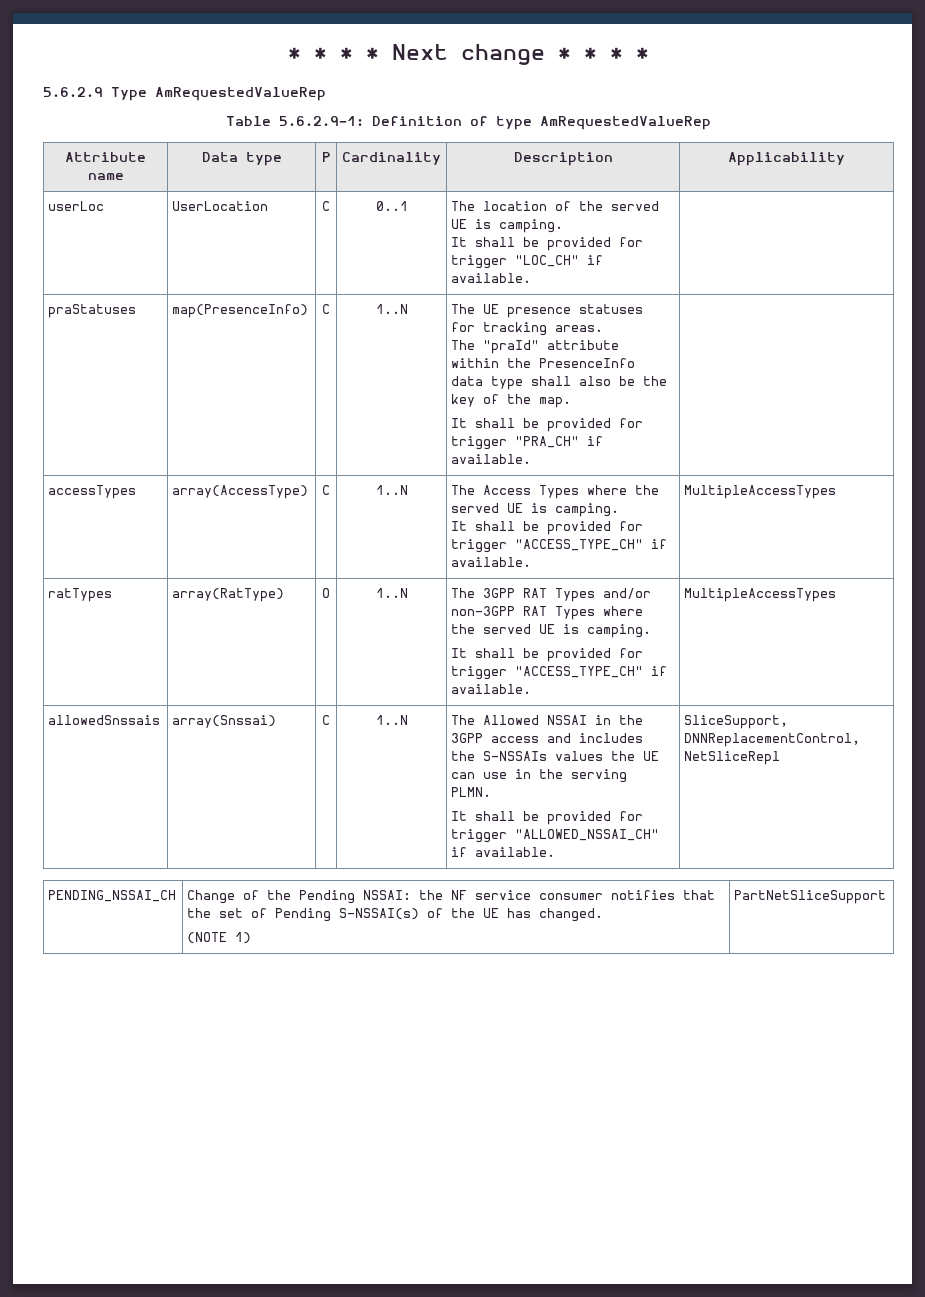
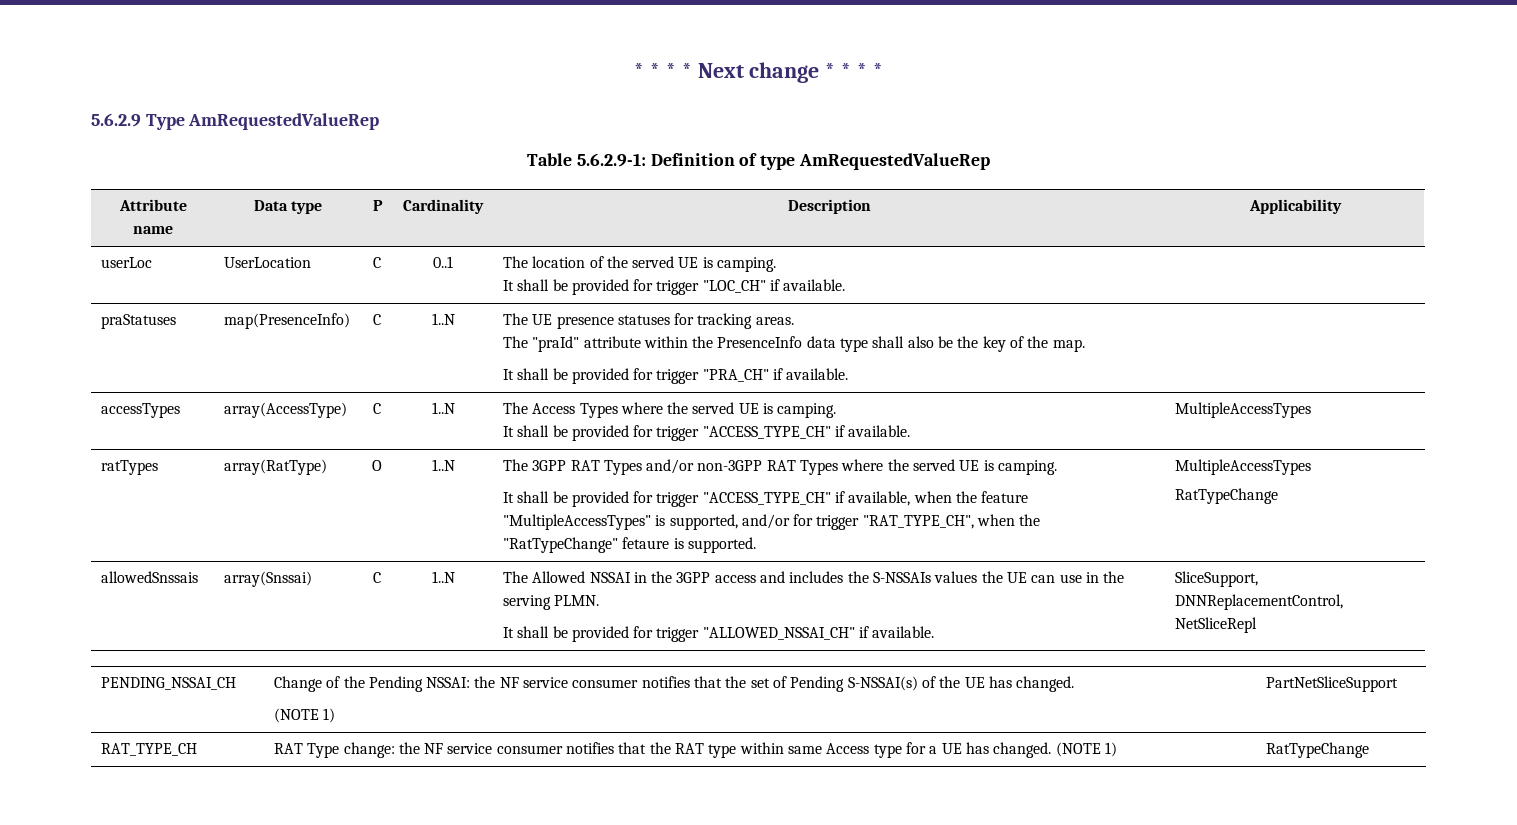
[451,684,532,694] [684,588,837,602] available. | MultipleAccessTypes -> [848,491,1029,506] [502,514,1041,530] [502,537,756,553] [1174,459,1311,475] [1174,488,1278,504] available, when the feature "MultipleAccessTypes" is supported, and/or for trigger "RAT_TYPE_CH", when the "RatTypeChange" fetaure is supported. | MultipleAccessTypes // RatTypeChange
(887, 897) none -> [100,743,197,756] [273,742,1117,758] [1265,742,1369,758] // RAT_TYPE_CH | RAT Type change: the NF service consumer notifies that the RAT type within same Access type for a UE has changed. (NOTE 1) | RatTypeChange

